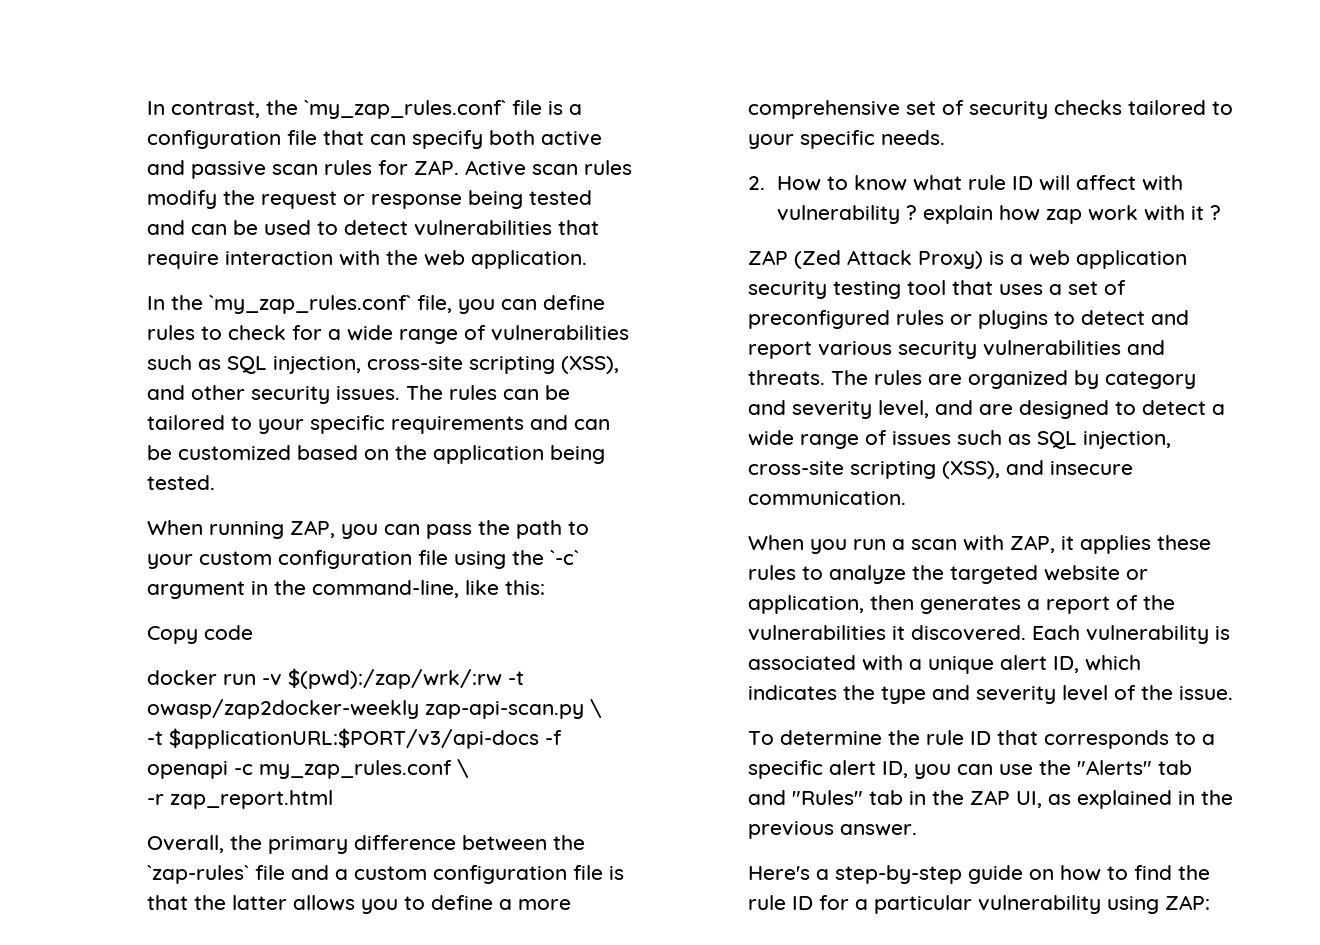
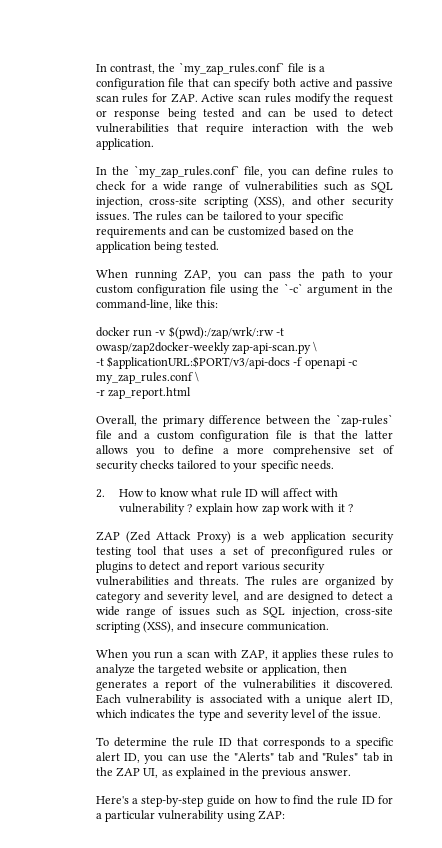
[146,625,253,644] // Copy code -> (219, 303) none

